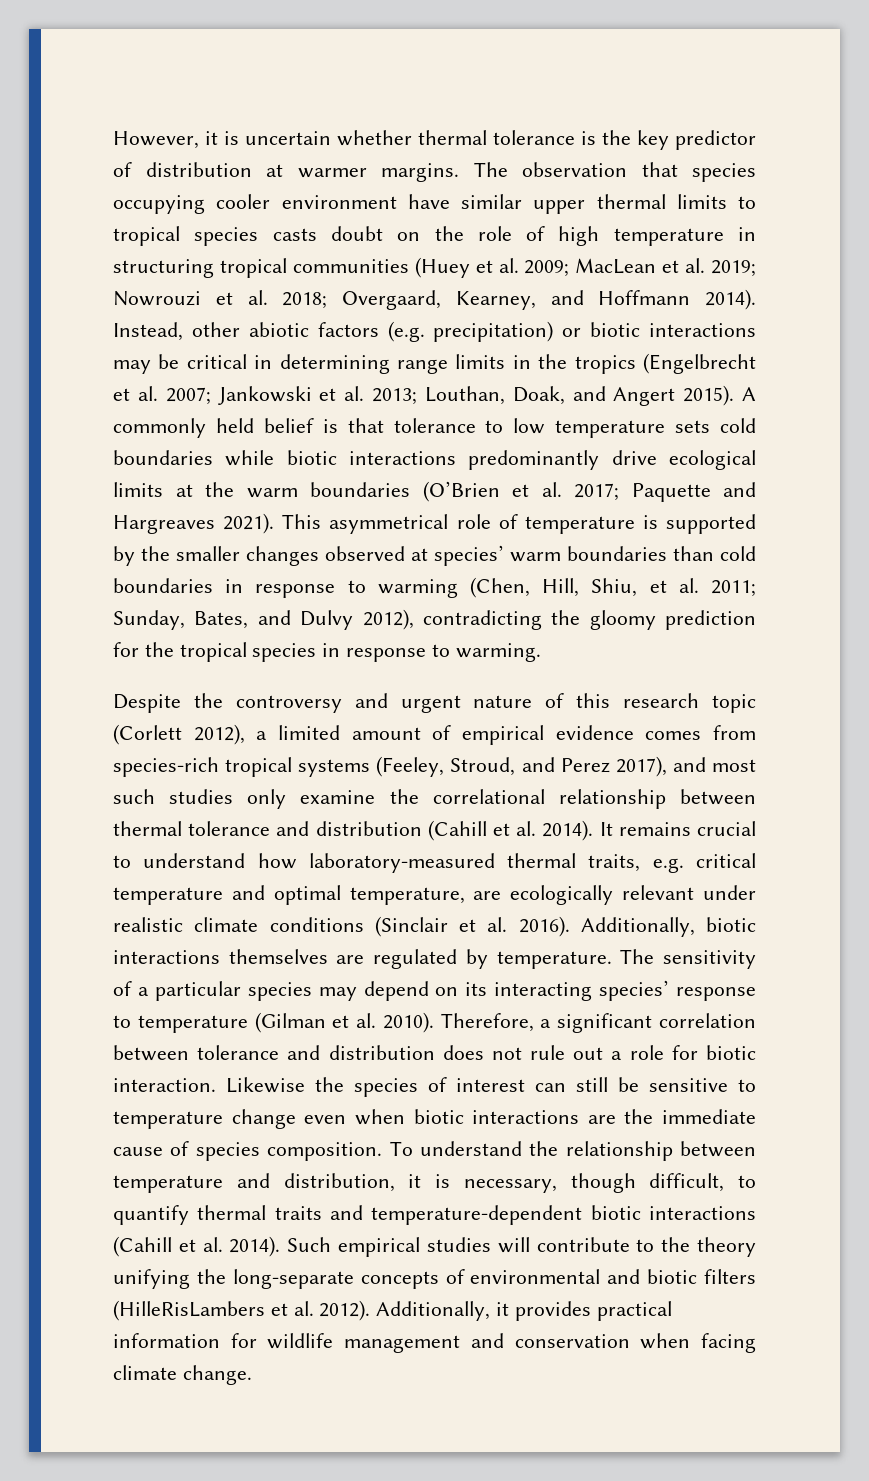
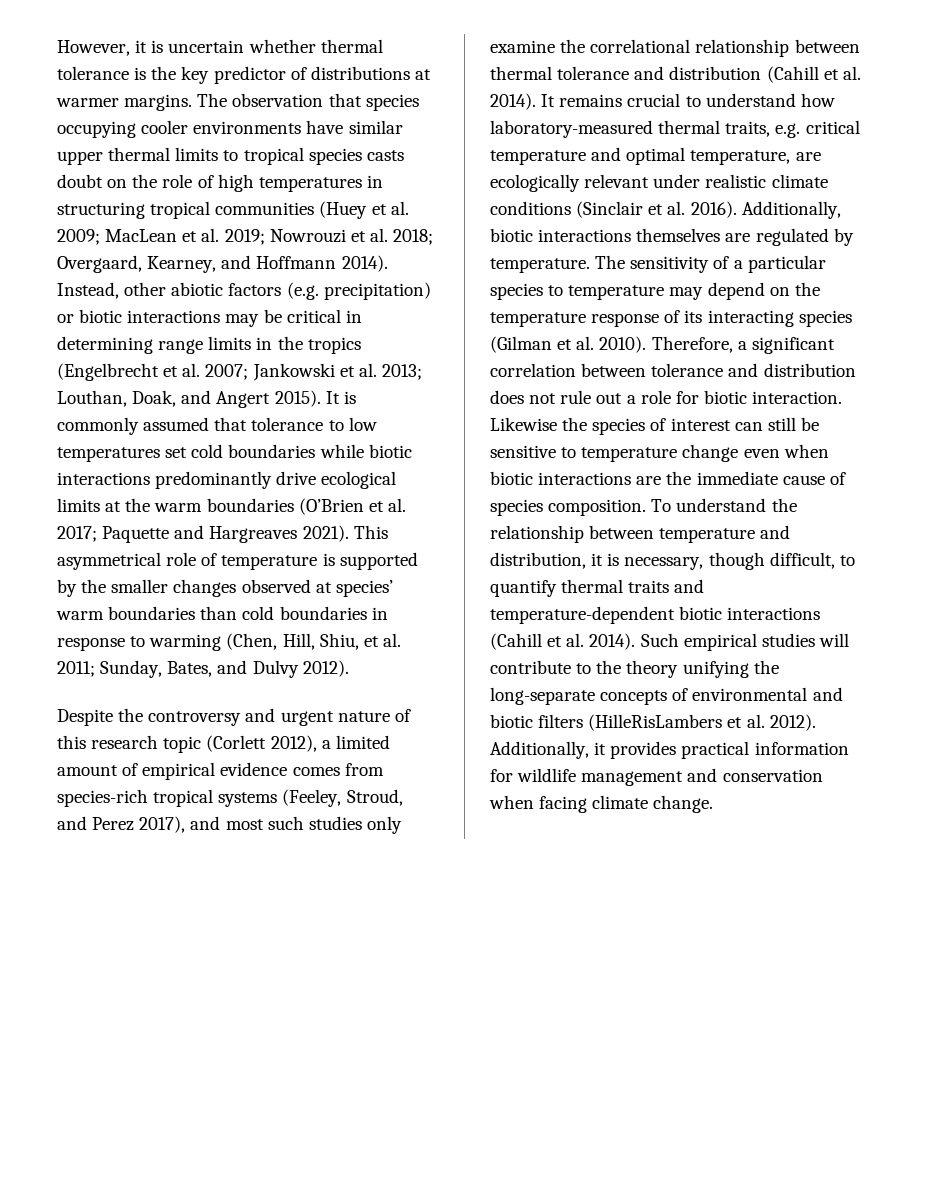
[145,162,252,177] distribution -> [310,66,410,80] distributions
[281,195,397,209] environment -> [193,121,302,134] environments
[613,228,724,246] temperature -> [258,177,362,192] temperatures
[742,387,756,401] [113,418,338,438] A commonly held belief is -> [325,391,356,404] [57,417,210,435] It is commonly assumed
[555,420,711,438] temperature sets -> [57,447,188,462] temperatures set
[362,609,756,630] [113,642,541,662] 2012), contradicting the gloomy prediction for the tropical species in response to warming. -> [302,660,349,677] 2012).
(312, 991) none -> [548,285,665,300] to temperature
[465,980,756,1001] [113,1015,248,1033] its interacting species’ response to temperature -> [794,282,820,296] [490,310,852,327] the temperature response of its interacting species

